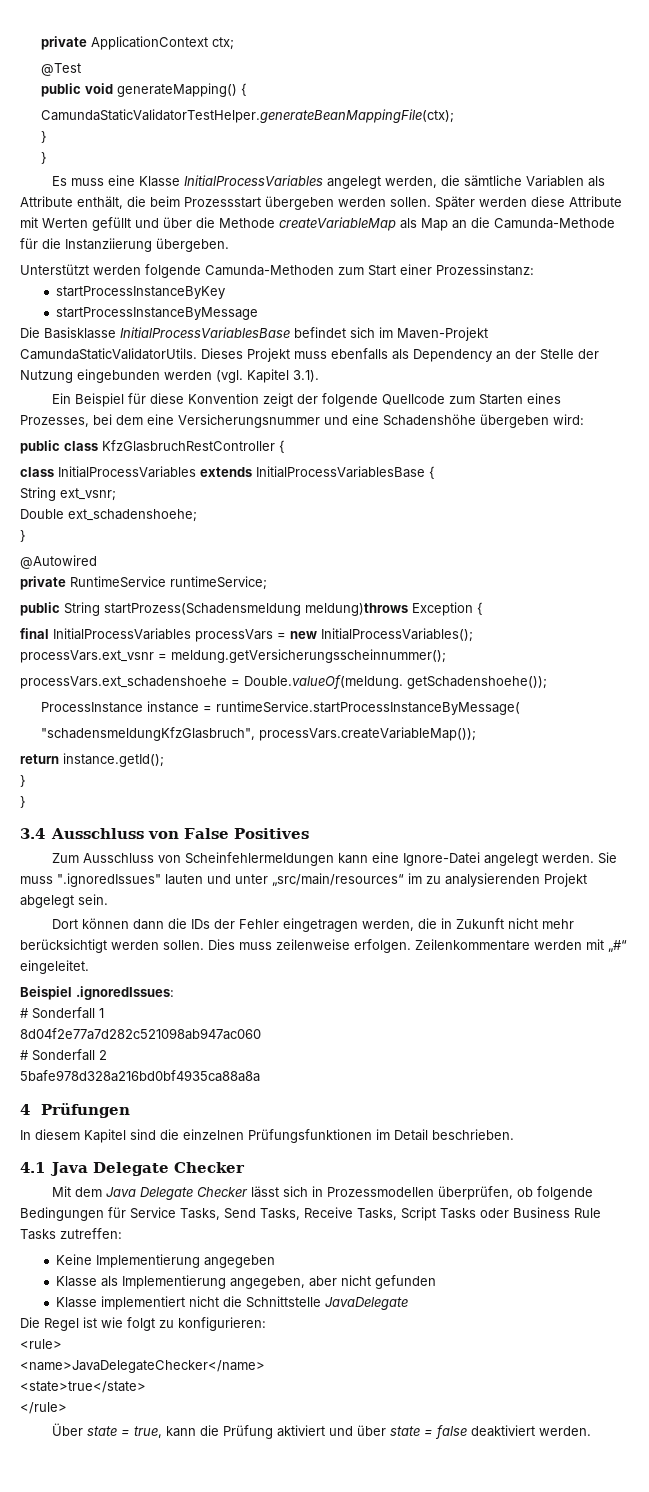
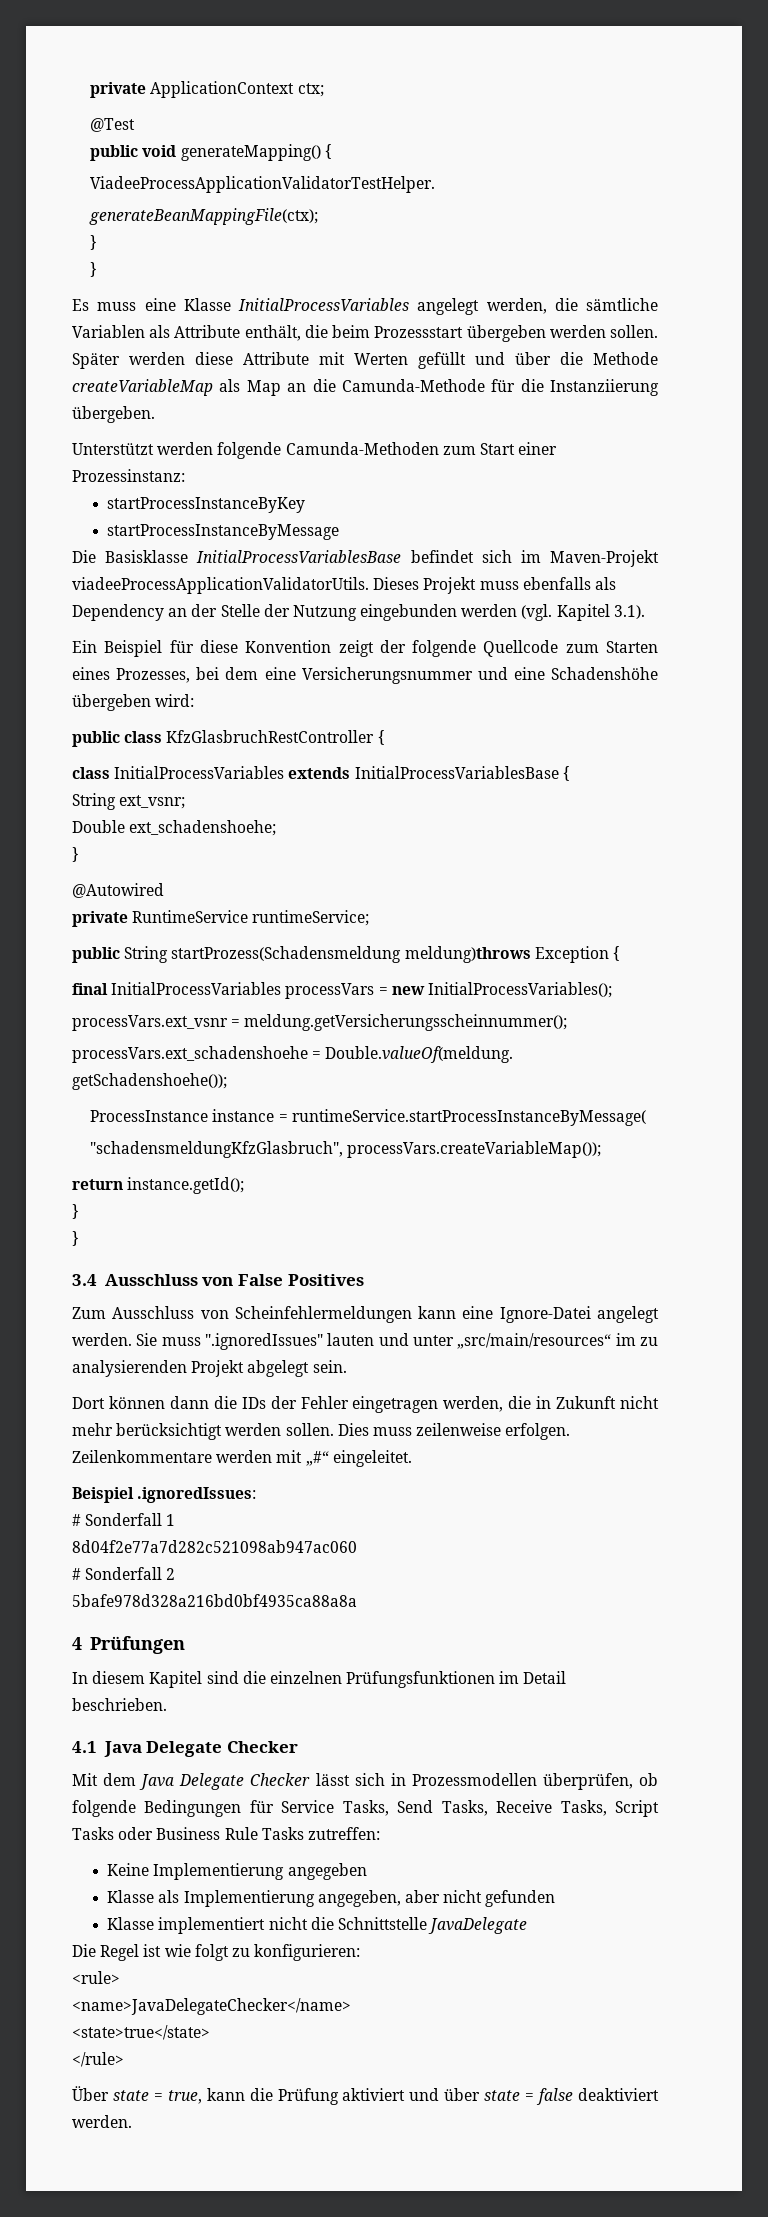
[41,109,455,123] CamundaStaticValidatorTestHelper.generateBeanMappingFile(ctx); -> [90,176,436,193] [89,208,319,225] ViadeeProcessApplicationValidatorTestHelper. // generateBeanMappingFile(ctx);
[20,348,197,360] CamundaStaticValidatorUtils. -> [72,577,369,594] viadeeProcessApplicationValidatorUtils.

